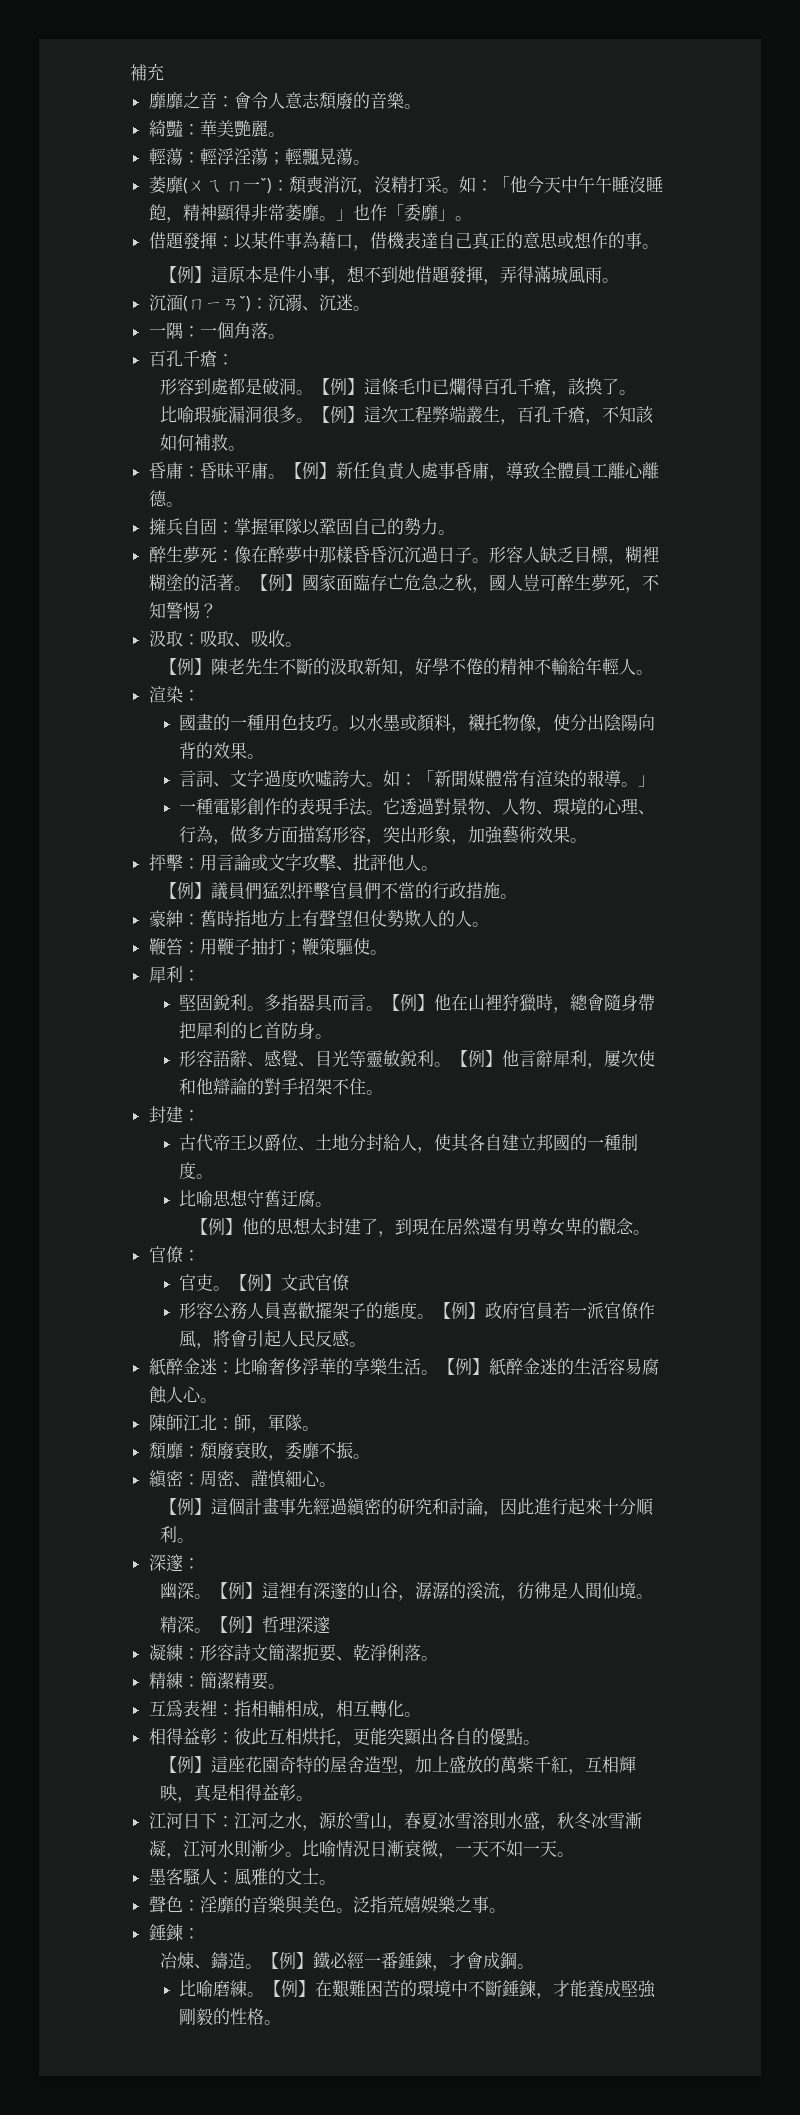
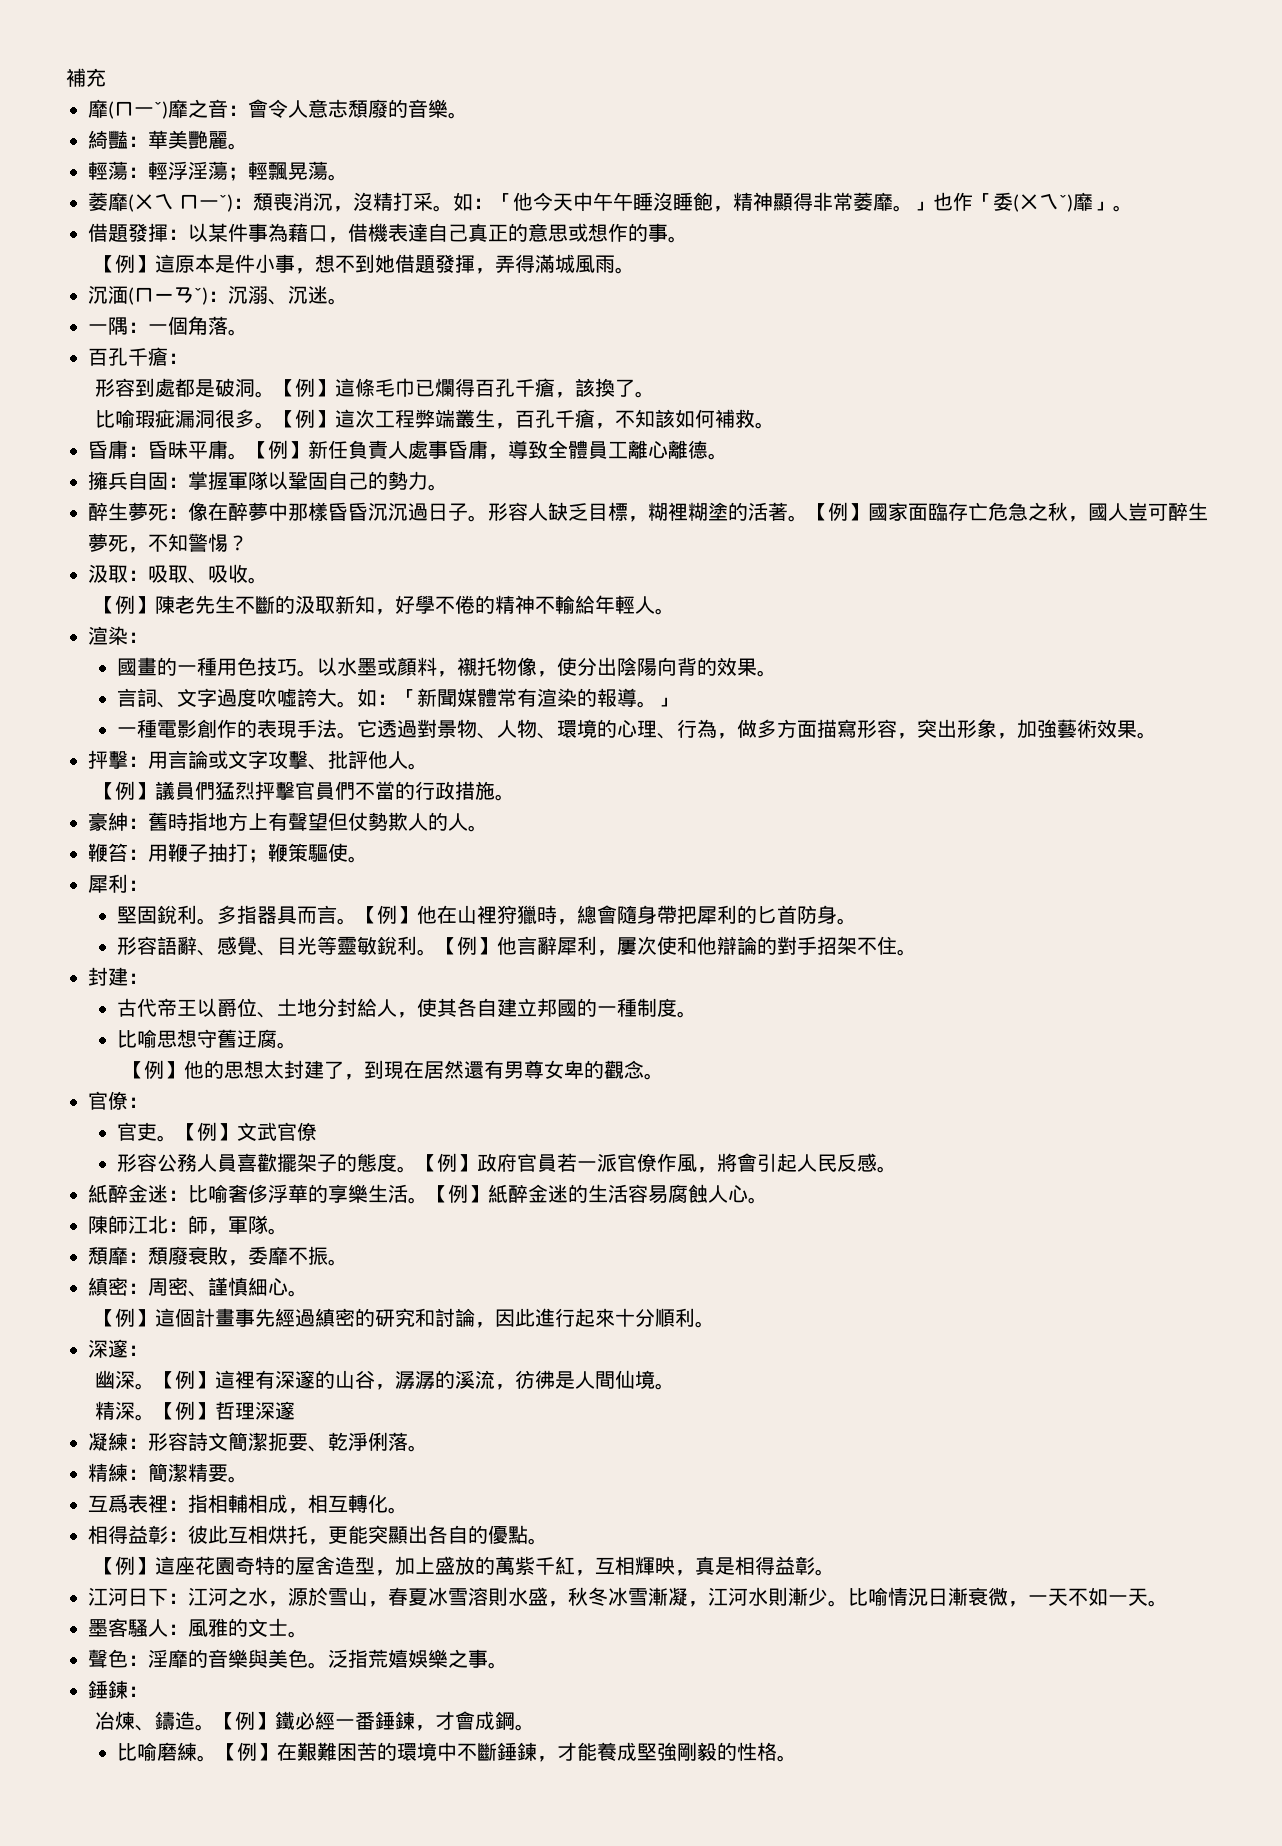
(166, 100) none -> [108,101,168,119] (ㄇ一ˇ)
(421, 213) none -> [1013,193,1074,212] (ㄨㄟˇ)

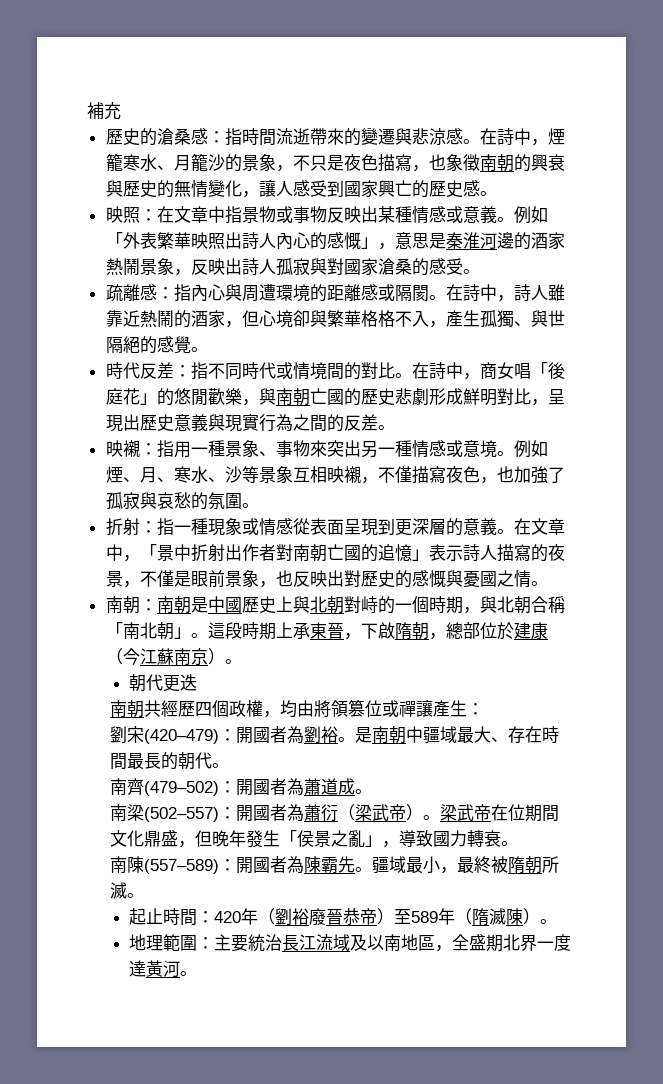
[88,99,468,119] [88,130,248,150] [88,161,348,181] [88,192,1134,212] [88,223,688,243] [94,254,635,274] [88,285,348,305] [88,316,248,336] [88,347,188,366] [94,378,655,398] [94,409,775,429] [88,440,728,460] [88,471,448,491] [88,502,1208,522] [88,533,248,553] [88,564,268,584] [94,595,675,615] [88,626,148,645] [116,657,777,677] [116,688,677,708] [116,719,1157,739] [88,750,428,770] [94,781,515,801] [88,812,488,832] [88,843,368,863] [88,874,148,893] [116,905,857,925] [116,936,917,956] [88,967,148,986] [116,998,697,1018] [116,1029,297,1049] [123,1060,664,1080] [88,1091,148,1110] [116,1122,317,1142] [116,1153,897,1173] [88,1184,768,1204] [88,1215,288,1235] [88,1246,348,1266] [88,1277,308,1297] [94,1308,715,1328] [88,1339,148,1358] [94,1370,675,1390] [94,1401,295,1421] [88,1432,428,1452] [88,1463,248,1483] [88,1494,408,1514] [88,1525,548,1545] [94,1556,835,1576] [88,1587,1168,1607] [88,1618,308,1638] [88,1649,508,1669] [88,1680,148,1699] [94,1711,535,1731] [116,1742,777,1762] 靡(ㄇ一ˇ)靡之音：會令人意志頹廢的音樂。 // 綺豔：華美艷麗。 // 輕蕩：輕浮淫蕩；輕飄晃蕩。 // 萎靡(ㄨㄟ ㄇ一ˇ)：頹喪消沉，沒精打采。如：「他今天中午午睡沒睡飽，精神顯得非常萎靡。」也作「委(ㄨㄟˇ)靡」。 // 借題發揮：以某件事為藉口，借機表達自己真正的意思或想作的事。 // 【例】這原本是件小事，想不到她借題發揮，弄得滿城風雨。 // 沉湎(ㄇㄧㄢˇ)：沉溺、沉迷。 // 一隅：一個角落。 // 百孔千瘡： // 形容到處都是破洞。【例】這條毛巾已爛得百孔千瘡，該換了。 // 比喻瑕疵漏洞很多。【例】這次工程弊端叢生，百孔千瘡，不知該如何補救。 // 昏庸：昏昧平庸。【例】新任負責人處事昏庸，導致全體員工離心離德。 // 擁兵自固：掌握軍隊以鞏固自己的勢力。 // 醉生夢死：像在醉夢中那樣昏昏沉沉過日子。形容人缺乏目標，糊裡糊塗的活著。【例】國家面臨存亡危急之秋，國人豈可醉生夢死，不知警惕？ // 汲取：吸取、吸收。 // 【例】陳老先生不斷的汲取新知，好學不倦的精神不輸給年輕人。 // 渲染： // 國畫的一種用色技巧。以水墨或顏料，襯托物像，使分出陰陽向背的效果。 // 言詞、文字過度吹噓誇大。如：「新聞媒體常有渲染的報導。」 // 一種電影創作的表現手法。它透過對景物、人物、環境的心理、行為，做多方面描寫形容，突出形象，加強藝術效果。 // 抨擊：用言論或文字攻擊、批評他人。 // 【例】議員們猛烈抨擊官員們不當的行政措施。 // 豪紳：舊時指地方上有聲望但仗勢欺人的人。 // 鞭笞：用鞭子抽打；鞭策驅使。 // 犀利： // 堅固銳利。多指器具而言。【例】他在山裡狩獵時，總會隨身帶把犀利的匕首防身。 // 形容語辭、感覺、目光等靈敏銳利。【例】他言辭犀利，屢次使和他辯論的對手招架不住。 // 封建： // 古代帝王以爵位、土地分封給人，使其各自建立邦國的一種制度。 // 比喻思想守舊迂腐。 // 【例】他的思想太封建了，到現在居然還有男尊女卑的觀念。 // 官僚： // 官吏。【例】文武官僚 // 形容公務人員喜歡擺架子的態度。【例】政府官員若一派官僚作風，將會引起人民反感。 // 紙醉金迷：比喻奢侈浮華的享樂生活。【例】紙醉金迷的生活容易腐蝕人心。 // 陳師江北：師，軍隊。 // 頹靡：頹廢衰敗，委靡不振。 // 縝密：周密、謹慎細心。 // 【例】這個計畫事先經過縝密的研究和討論，因此進行起來十分順利。 // 深邃： // 幽深。【例】這裡有深邃的山谷，潺潺的溪流，彷彿是人間仙境。 // 精深。【例】哲理深邃 // 凝練：形容詩文簡潔扼要、乾淨俐落。 // 精練：簡潔精要。 // 互爲表裡：指相輔相成，相互轉化。 // 相得益彰：彼此互相烘托，更能突顯出各自的優點。 // 【例】這座花園奇特的屋舍造型，加上盛放的萬紫千紅，互相輝映，真是相得益彰。 // 江河日下：江河之水，源於雪山，春夏冰雪溶則水盛，秋冬冰雪漸凝，江河水則漸少。比喻情況日漸衰微，一天不如一天。 // 墨客騷人：風雅的文士。 // 聲色：淫靡的音樂與美色。泛指荒嬉娛樂之事。 // 錘鍊： // 冶煉、鑄造。【例】鐵必經一番錘鍊，才會成鋼。 // 比喻磨練。【例】在艱難困苦的環境中不斷錘鍊，才能養成堅強剛毅的性格 -> [105,127,565,146] [105,153,565,172] [105,179,497,198] [105,206,548,224] [105,232,565,250] [105,258,480,276] [105,284,565,302] [105,310,565,328] [105,336,208,354] [105,362,565,380] [105,388,565,406] [105,414,395,432] [105,440,548,458] [105,466,565,484] [105,492,259,510] [105,518,565,536] [105,544,565,562] [105,570,548,588] [105,596,565,614] [105,622,548,640] [105,648,242,665] [128,674,197,692] [110,700,485,718] [110,726,560,744] [110,752,230,770] [110,778,373,796] [110,804,560,822] [110,830,519,848] [110,856,560,874] [110,882,145,899] [128,908,557,926] [128,934,571,952] [128,960,180,977] 歷史的滄桑感：指時間流逝帶來的變遷與悲涼感。在詩中，煙籠寒水、月籠沙的景象，不只是夜色描寫，也象徵南朝的興衰與歷史的無情變化，讓人感受到國家興亡的歷史感。 // 映照：在文章中指景物或事物反映出某種情感或意義。例如「外表繁華映照出詩人內心的感慨」，意思是秦淮河邊的酒家熱鬧景象，反映出詩人孤寂與對國家滄桑的感受。 // 疏離感：指內心與周遭環境的距離感或隔閡。在詩中，詩人雖靠近熱鬧的酒家，但心境卻與繁華格格不入，產生孤獨、與世隔絕的感覺。 // 時代反差：指不同時代或情境間的對比。在詩中，商女唱「後庭花」的悠閒歡樂，與南朝亡國的歷史悲劇形成鮮明對比，呈現出歷史意義與現實行為之間的反差。 // 映襯：指用一種景象、事物來突出另一種情感或意境。例如煙、月、寒水、沙等景象互相映襯，不僅描寫夜色，也加強了孤寂與哀愁的氛圍。 // 折射：指一種現象或情感從表面呈現到更深層的意義。在文章中，「景中折射出作者對南朝亡國的追憶」表示詩人描寫的夜景，不僅是眼前景象，也反映出對歷史的感慨與憂國之情。 // 南朝：南朝是中國歷史上與北朝對峙的一個時期，與北朝合稱「南北朝」。這段時期上承東晉，下啟隋朝，總部位於建康（今江蘇南京）。 // 朝代更迭 // 南朝共經歷四個政權，均由將領篡位或禪讓產生： // 劉宋(420–479)：開國者為劉裕。是南朝中疆域最大、存在時間最長的朝代。 // 南齊(479–502)：開國者為蕭道成。 // 南梁(502–557)：開國者為蕭衍（梁武帝）。梁武帝在位期間文化鼎盛，但晚年發生「侯景之亂」，導致國力轉衰。 // 南陳(557–589)：開國者為陳霸先。疆域最小，最終被隋朝所滅。 // 起止時間：420年（劉裕廢晉恭帝）至589年（隋滅陳）。 // 地理範圍：主要統治長江流域及以南地區，全盛期北界一度達黃河

